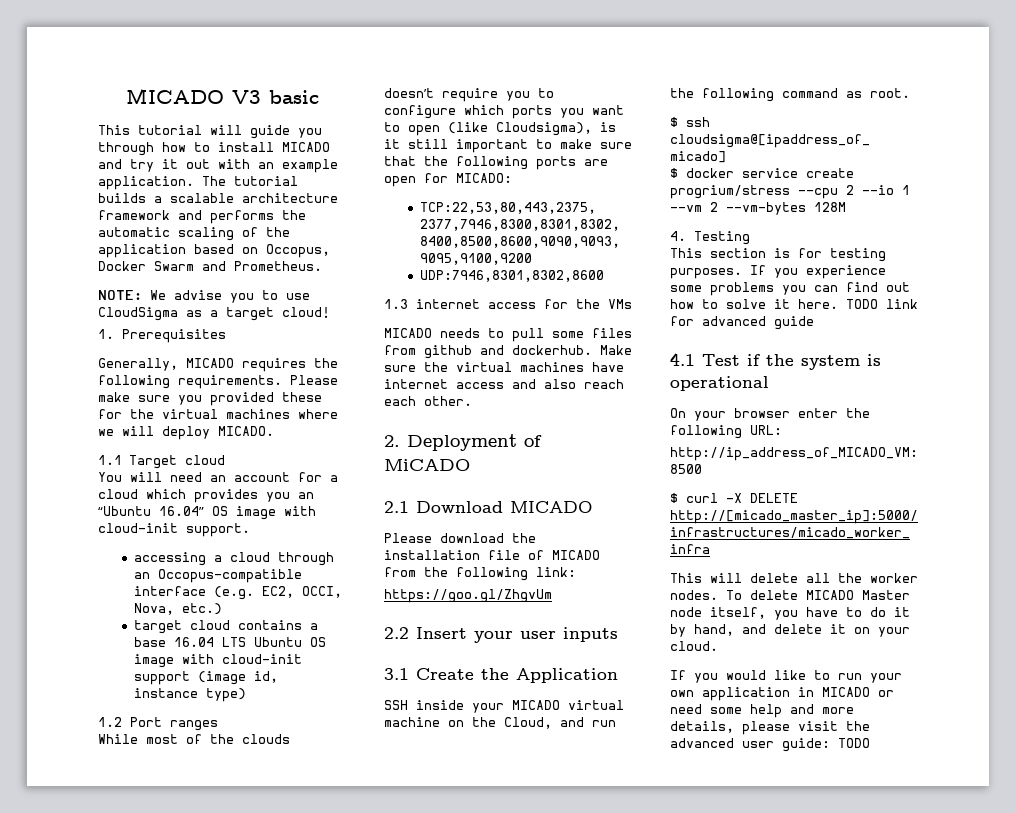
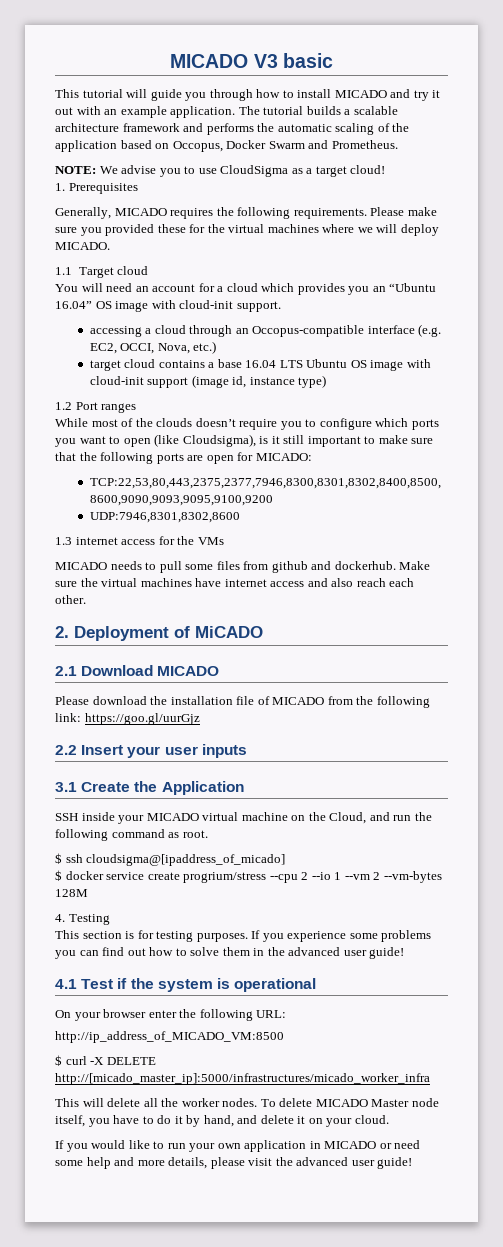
[384,589,552,603] // https://goo.gl/ZhgvUm -> [84,713,200,725] https://goo.gl/uurGjz
[774,299,918,309] [670,316,814,330] it here. TODO link for advanced guide -> [222,947,405,959] them in the advanced user guide!
[782,738,870,752] guide: TODO -> [377,1157,413,1169] guide!

